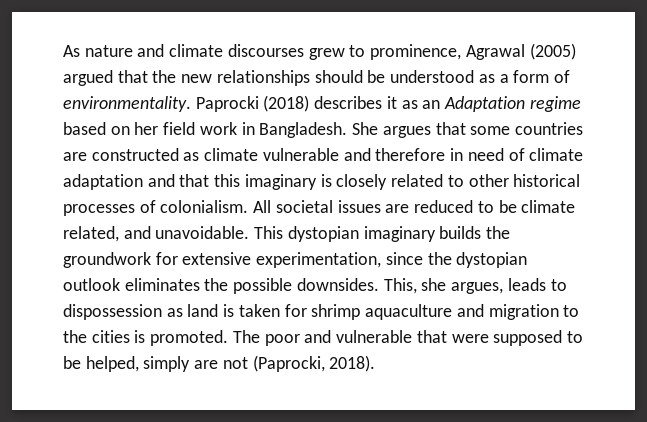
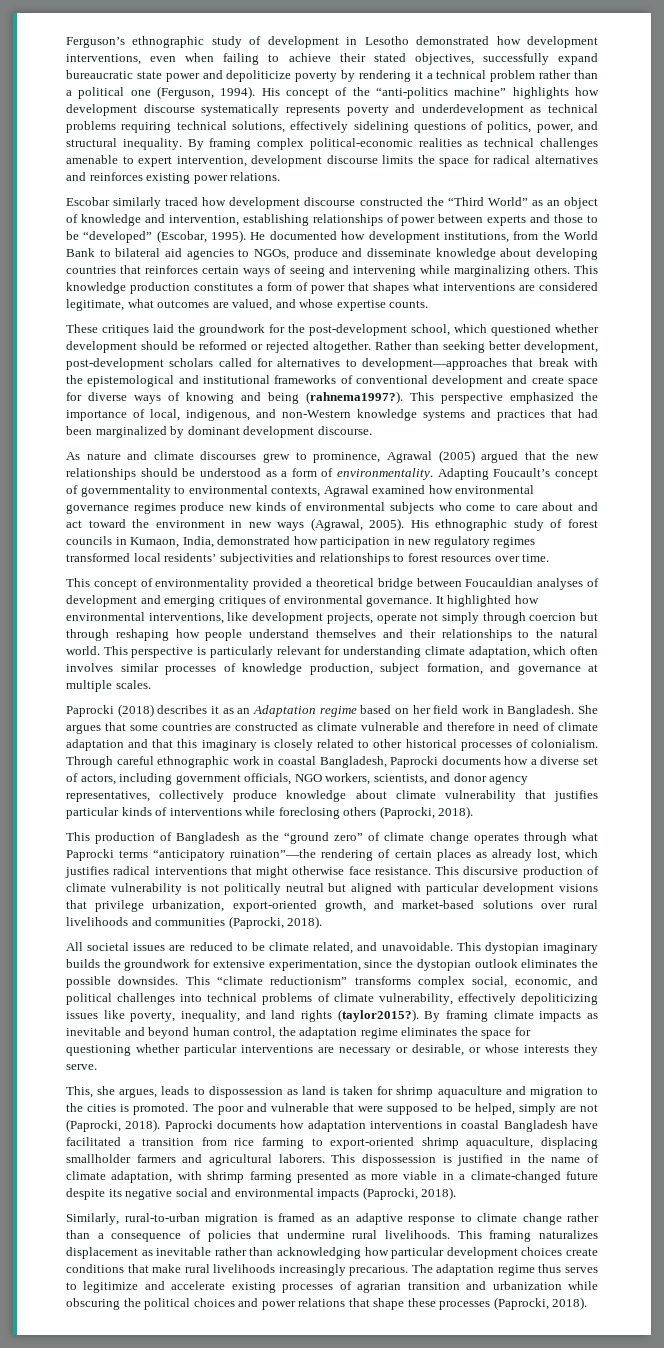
(63, 51) none -> [66,36,598,48] [66,53,599,65] [66,70,599,82] [66,86,599,99] [66,104,598,116] [66,121,599,133] [66,138,598,150] [66,155,598,167] [66,172,281,184] [66,197,598,209] [66,214,599,226] [66,230,599,243] [66,248,598,260] [66,265,598,277] [66,282,598,294] [66,299,429,311] [66,324,599,336] [66,341,598,353] [66,358,598,370] [66,375,599,387] [66,391,598,404] [66,409,598,421] [66,426,372,438] Ferguson’s ethnographic study of development in Lesotho demonstrated how development interventions, even when failing to achieve their stated objectives, successfully expand bureaucratic state power and depoliticize poverty by rendering it a technical problem rather than a political one (Ferguson, 1994). His concept of the “anti-politics machine” highlights how development discourse systematically represents poverty and underdevelopment as technical problems requiring technical solutions, effectively sidelining questions of politics, power, and structural inequality. By framing complex political-economic realities as technical challenges amenable to expert intervention, development discourse limits the space for radical alternatives and reinforces existing power relations. // Escobar similarly traced how development discourse constructed the “Third World” as an object of knowledge and intervention, establishing relationships of power between experts and those to be “developed” (Escobar, 1995). He documented how development institutions, from the World Bank to bilateral aid agencies to NGOs, produce and disseminate knowledge about developing countries that reinforces certain ways of seeing and intervening while marginalizing others. This knowledge production constitutes a form of power that shapes what interventions are considered legitimate, what outcomes are valued, and whose expertise counts. // These critiques laid the groundwork for the post-development school, which questioned whether development should be reformed or rejected altogether. Rather than seeking better development, post-development scholars called for alternatives to development—approaches that break with the epistemological and institutional frameworks of conventional development and create space for diverse ways of knowing and being (rahnema1997?). This perspective emphasized the importance of local, indigenous, and non-Western knowledge systems and practices that had been marginalized by dominant development discourse. //
(191, 104) none -> [437,468,598,480] [66,485,535,497] [66,502,598,514] [66,518,599,531] [66,536,536,548] [66,553,550,565] [66,578,599,590] [66,595,539,607] [66,612,598,624] [66,629,598,641] [66,646,599,658] [66,663,598,675] [66,680,151,692] Adapting Foucault’s concept of governmentality to environmental contexts, Agrawal examined how environmental governance regimes produce new kinds of environmental subjects who come to care about and act toward the environment in new ways (Agrawal, 2005). His ethnographic study of forest councils in Kumaon, India, demonstrated how participation in new regulatory regimes transformed local residents’ subjectivities and relationships to forest resources over time. // This concept of environmentality provided a theoretical bridge between Foucauldian analyses of development and emerging critiques of environmental governance. It highlighted how environmental interventions, like development projects, operate not simply through coercion but through reshaping how people understand themselves and their relationships to the natural world. This perspective is particularly relevant for understanding climate adaptation, which often involves similar processes of knowledge production, subject formation, and governance at multiple scales. //
(249, 206) none -> [66,756,598,768] [66,773,529,785] [66,790,598,802] [66,806,474,819] [66,832,598,844] [66,849,598,861] [65,866,599,878] [66,883,599,895] [66,900,598,912] [66,916,323,929] Through careful ethnographic work in coastal Bangladesh, Paprocki documents how a diverse set of actors, including government officials, NGO workers, scientists, and donor agency representatives, collectively produce knowledge about climate vulnerability that justifies particular kinds of interventions while foreclosing others (Paprocki, 2018). // This production of Bangladesh as the “ground zero” of climate change operates through what Paprocki terms “anticipatory ruination”—the rendering of certain places as already lost, which justifies radical interventions that might otherwise face resistance. This discursive production of climate vulnerability is not politically neutral but aligned with particular development visions that privilege urbanization, export-oriented growth, and market-based solutions over rural livelihoods and communities (Paprocki, 2018). //
(379, 284) none -> [185,976,598,988] [66,993,598,1005] [66,1009,599,1022] [66,1027,531,1039] [66,1044,598,1056] [66,1064,97,1070] This “climate reductionism” transforms complex social, economic, and political challenges into technical problems of climate vulnerability, effectively depoliticizing issues like poverty, inequality, and land rights (taylor2015?). By framing climate impacts as inevitable and beyond human control, the adaptation regime eliminates the space for questioning whether particular interventions are necessary or desirable, or whose interests they serve. //
(376, 363) none -> [164,1120,598,1132] [66,1137,598,1149] [66,1154,600,1166] [66,1171,598,1183] [66,1187,457,1200] [66,1213,599,1225] [66,1230,598,1242] [66,1247,599,1259] [66,1264,598,1276] [66,1281,598,1293] [66,1297,588,1310] Paprocki documents how adaptation interventions in coastal Bangladesh have facilitated a transition from rice farming to export-oriented shrimp aquaculture, displacing smallholder farmers and agricultural laborers. This dispossession is justified in the name of climate adaptation, with shrimp farming presented as more viable in a climate-changed future despite its negative social and environmental impacts (Paprocki, 2018). // Similarly, rural-to-urban migration is framed as an adaptive response to climate change rather than a consequence of policies that undermine rural livelihoods. This framing naturalizes displacement as inevitable rather than acknowledging how particular development choices create conditions that make rural livelihoods increasingly precarious. The adaptation regime thus serves to legitimize and accelerate existing processes of agrarian transition and urbanization while obscuring the political choices and power relations that shape these processes (Paprocki, 2018).

